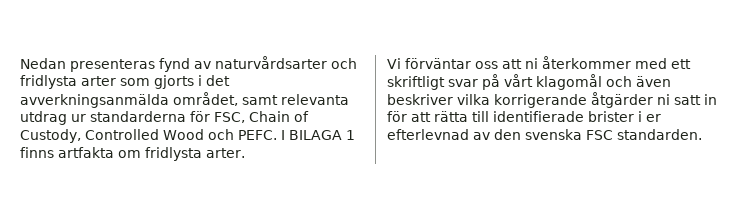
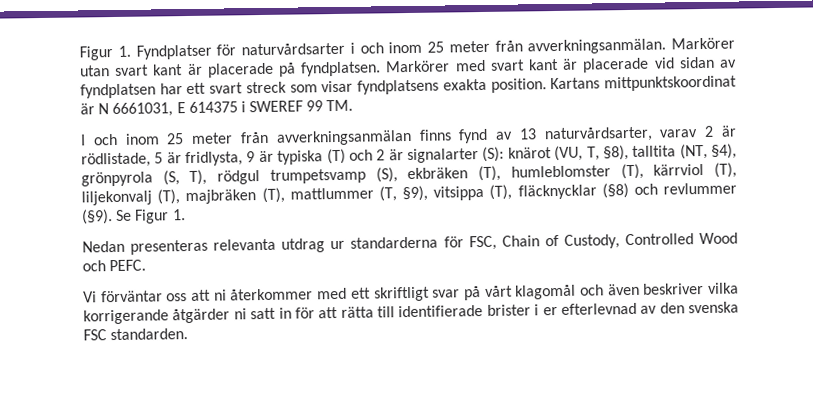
[20,56,357,72] [20,75,230,89] [20,92,278,108] Nedan presenteras fynd av naturvårdsarter och fridlysta arter som gjorts i det avverkningsanmälda området, samt -> [79,37,735,61] [80,56,737,78] [80,75,737,99] [80,99,354,118] [80,125,738,146] [81,143,737,168] [81,162,738,187] [81,182,737,206] [81,209,186,225] [82,239,209,255] Figur 1. Fyndplatser för naturvårdsarter i och inom 25 meter från avverkningsanmälan. Markörer utan svart kant är placerade på fyndplatsen. Markörer med svart kant är placerade vid sidan av fyndplatsen har ett svart streck som visar fyndplatsens exakta position. Kartans mittpunktskoordinat är N 6661031, E 614375 i SWEREF 99 TM. // I och inom 25 meter från avverkningsanmälan finns fynd av 13 naturvårdsarter, varav 2 är rödlistade, 5 är fridlysta, 9 är typiska (T) och 2 är signalarter (S): knärot (VU, T, §8), talltita (NT, §4), grönpyrola (S, T), rödgul trumpetsvamp (S), ekbräken (T), humleblomster (T), kärrviol (T), liljekonvalj (T), majbräken (T), mattlummer (T, §9), vitsippa (T), fläcknycklar (§8) och revlummer (§9). Se Figur 1. // Nedan presenteras
[281,130,355,140] [20,147,245,161] I BILAGA 1 finns artfakta om fridlysta arter. -> (147, 265) none

